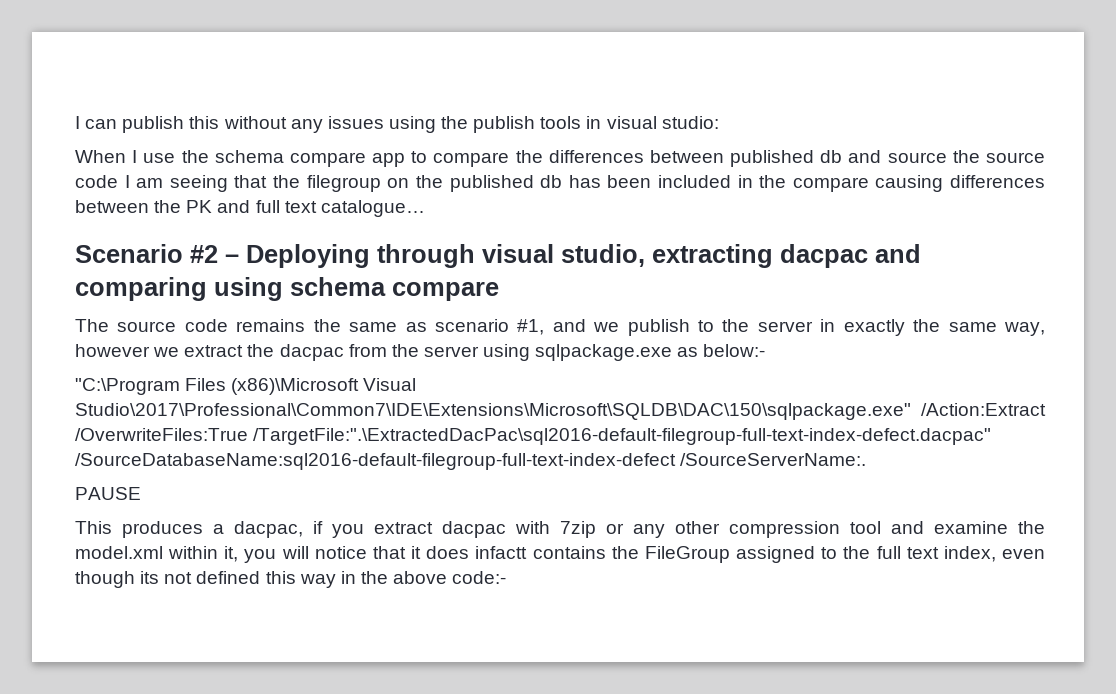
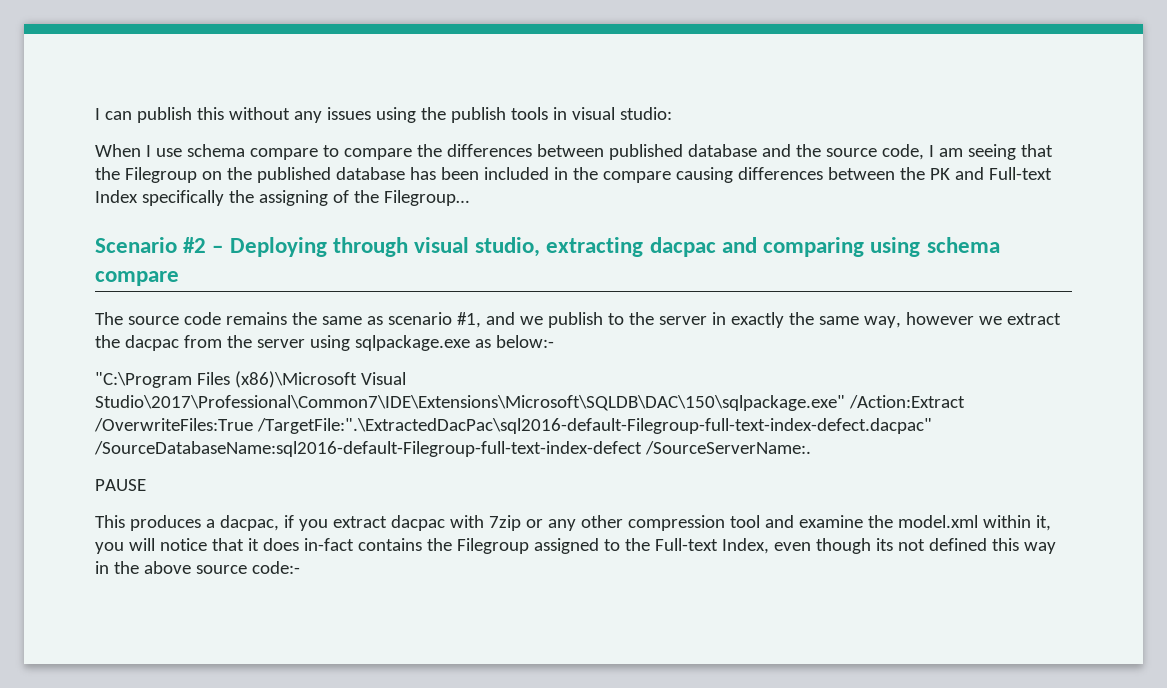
[181,150,406,167] the schema compare app -> [186,144,318,160] schema compare
[820,150,947,163] db and source -> [687,144,791,157] database and
[75,175,118,188] code -> [881,144,924,160] code,
[306,175,381,192] filegroup -> [124,167,197,183] Filegroup
[540,175,563,188] db -> [335,167,405,180] database
[255,200,425,217] full text catalogue… -> [988,167,1052,180] [95,190,469,206] Full-text Index specifically the assigning of the Filegroup…
[253,428,992,445] [75,453,676,470] /TargetFile:".\ExtractedDacPac\sql2016-default-filegroup-full-text-index-defect.dacpac" /SourceDatabaseName:sql2016-default-filegroup-full-text-index-defect -> [256,418,932,434] [94,441,642,457] /TargetFile:".\ExtractedDacPac\sql2016-default-Filegroup-full-text-index-defect.dacpac" /SourceDatabaseName:sql2016-default-Filegroup-full-text-index-defect
[475,546,528,559] infactt -> [303,538,354,551] in-fact
[644,546,730,563] FileGroup -> [456,538,529,554] Filegroup
[876,546,996,562] full text index, -> [654,538,769,554] Full-text Index,
(448, 577) none -> [195,565,247,574] source

